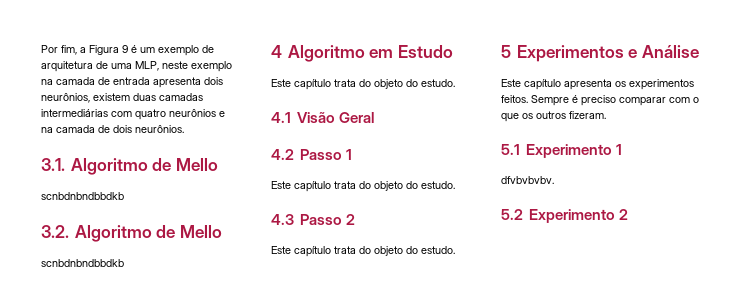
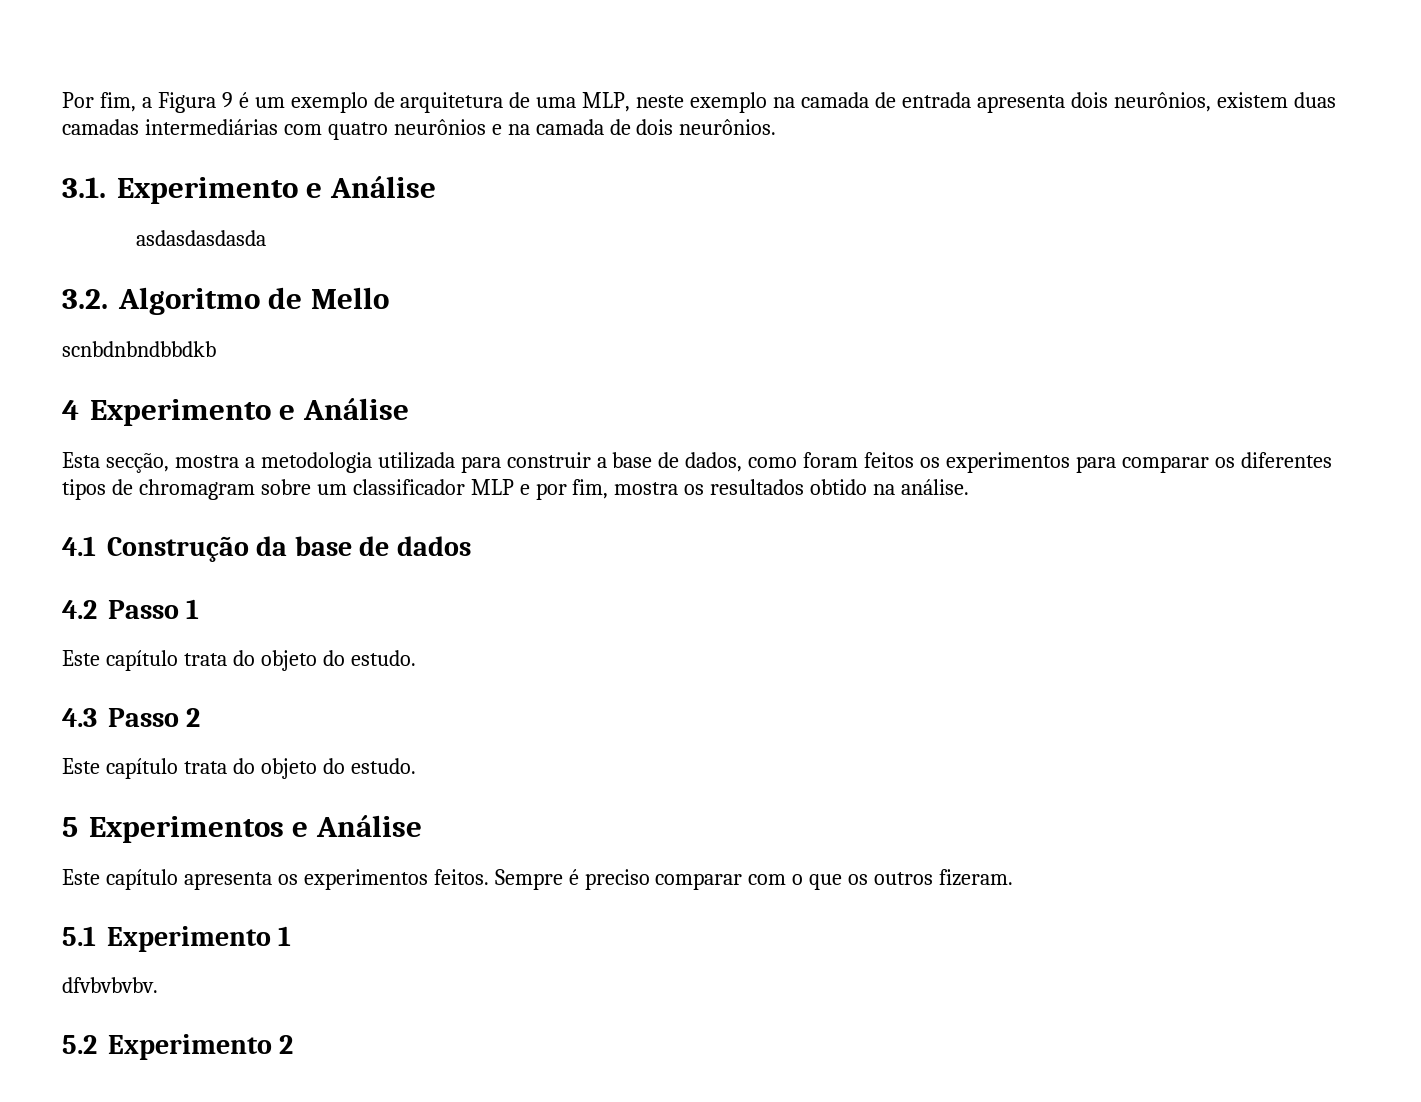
[70,158,218,175] [41,192,124,200] Algoritmo de Mello // scnbdnbndbbdkb -> [117,176,436,204] [135,230,266,246] Experimento e Análise // asdasdasdasda
[287,45,453,62] [271,79,455,90] [271,112,374,123] Algoritmo em Estudo // Este capítulo trata do objeto do estudo. // 4.1 Visão Geral -> [90,398,409,426] [62,452,1332,473] [62,479,970,500] [62,536,471,562] Experimento e Análise // Esta secção, mostra a metodologia utilizada para construir a base de dados, como foram feitos os experimentos para comparar os diferentes tipos de chromagram sobre um classificador MLP e por fim, mostra os resultados obtido na análise. // 4.1 Construção da base de dados

